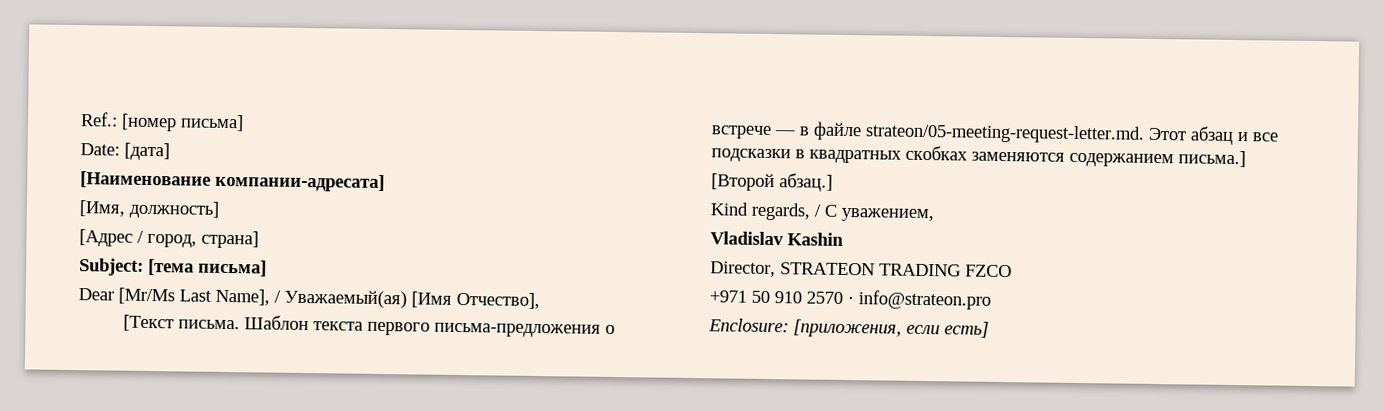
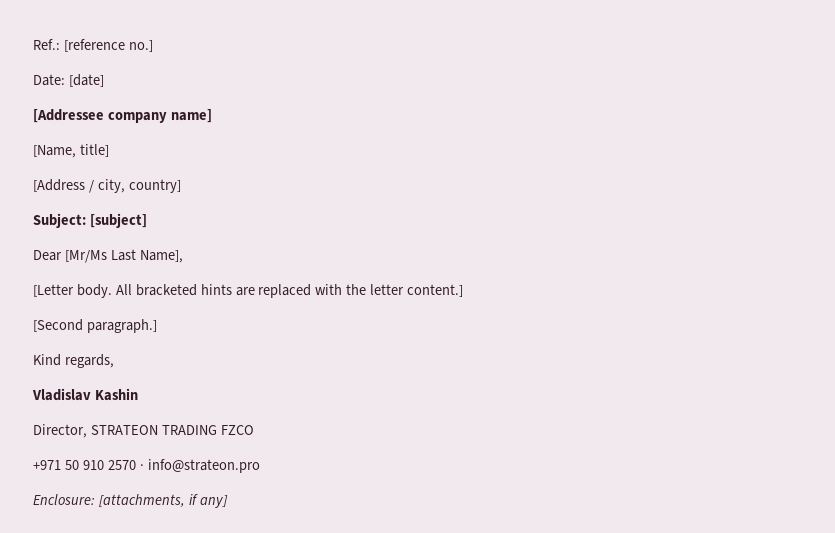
[121,113,244,132] [номер письма] -> [63,39,153,52] [reference no.]
[124,142,170,161] [80,171,385,193] [79,200,220,219] [79,229,259,249] [дата] // [Наименование компании-адресата] // [Имя, должность] // [Адрес / город, страна] -> [68,74,104,87] [33,109,212,123] [33,144,109,158] [33,179,181,193] [date] // [Addressee company name] // [Name, title] // [Address / city, country]
[148,258,267,277] [тема письма] -> [89,213,147,228] [subject]
[274,289,540,310] [122,314,615,338] [711,121,1278,145] [711,145,1246,168] [711,173,833,192] / Уважаемый(ая) [Имя Отчество], // [Текст письма. Шаблон текста первого письма-предложения о встрече — в файле strateon/05-meeting-request-letter.md. Этот абзац и все подсказки в квадратных скобках заменяются содержанием письма.] // [Второй абзац.] -> [33,284,464,298] [33,319,157,333] // [Letter body. All bracketed hints are replaced with the letter content.] // [Second paragraph.]
[814,204,934,223] / С уважением, -> (114, 361) none
[793,319,989,338] [приложения, если есть] -> [98,494,228,508] [attachments, if any]

